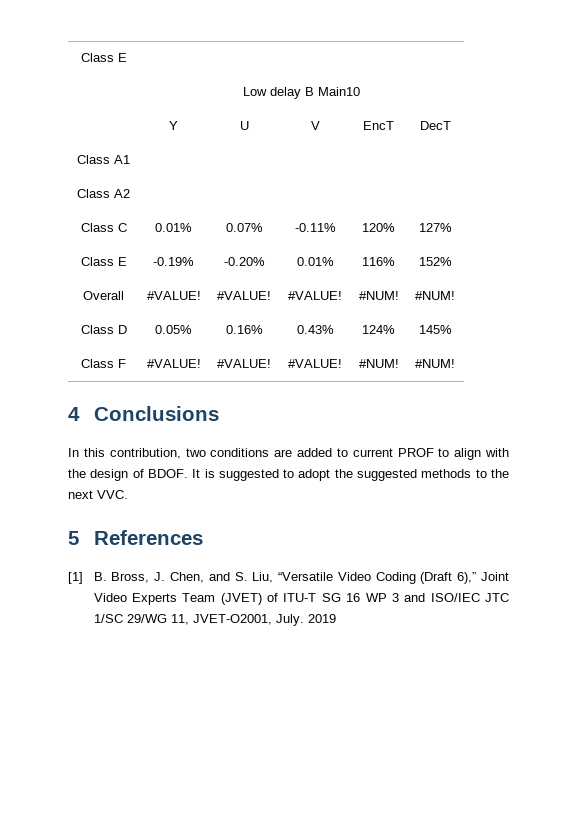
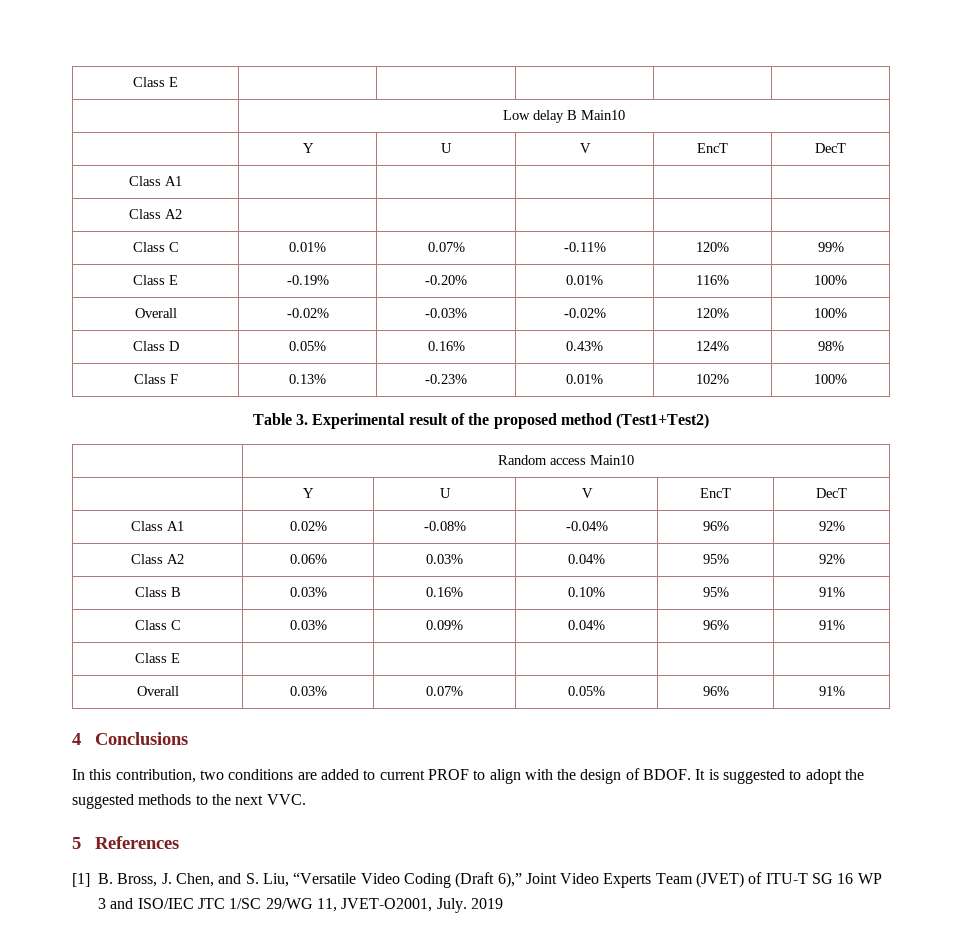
[418,223,452,232] 127% -> [817,242,844,252] 99%
[418,257,452,266] [83,291,124,300] [146,291,201,300] [217,291,271,300] [288,291,342,300] [358,291,399,300] [415,291,455,300] 152% // Overall | #VALUE! | #VALUE! | #VALUE! | #NUM! | #NUM! -> [814,275,847,285] [134,308,177,318] [286,308,329,318] [425,308,467,318] [563,308,606,318] [696,308,729,318] [814,308,847,318] 100% // Overall | -0.02% | -0.03% | -0.02% | 120% | 100%
[418,325,452,334] 145% -> [817,341,844,351] 98%
[146,359,201,368] [217,359,271,368] [288,359,342,368] [358,359,399,368] [415,359,455,368] #VALUE! | #VALUE! | #VALUE! | #NUM! | #NUM! -> [289,374,326,384] [425,374,467,384] [566,374,603,384] [696,374,729,384] [814,374,847,384] [252,413,710,429] [498,455,634,465] [303,488,314,498] [439,488,451,498] [581,488,593,498] [700,488,731,498] [816,488,847,498] [131,521,184,531] [289,521,327,531] [423,521,466,531] [565,521,608,531] [702,521,729,531] [818,521,845,531] [131,554,184,564] [289,554,327,564] [426,554,463,564] [568,554,605,564] [702,554,729,564] [818,554,845,564] [134,587,181,597] [289,587,327,597] [426,587,463,597] [568,587,605,597] [702,587,729,597] [818,587,845,597] [134,620,181,630] [289,620,327,630] [426,620,463,630] [568,620,605,630] [702,620,729,630] [818,620,845,630] [135,653,180,663] [136,686,179,696] [289,686,327,696] [426,686,463,696] [568,686,605,696] [702,686,729,696] [818,686,845,696] 0.13% | -0.23% | 0.01% | 102% | 100% // Table 3. Experimental result of the proposed method (Test1+Test2) // | Random access Main10 // | Y | U | V | EncT | DecT // Class A1 | 0.02% | -0.08% | -0.04% | 96% | 92% // Class A2 | 0.06% | 0.03% | 0.04% | 95% | 92% // Class B | 0.03% | 0.16% | 0.10% | 95% | 91% // Class C | 0.03% | 0.09% | 0.04% | 96% | 91% // Class E | | | | | // Overall | 0.03% | 0.07% | 0.05% | 96% | 91%

